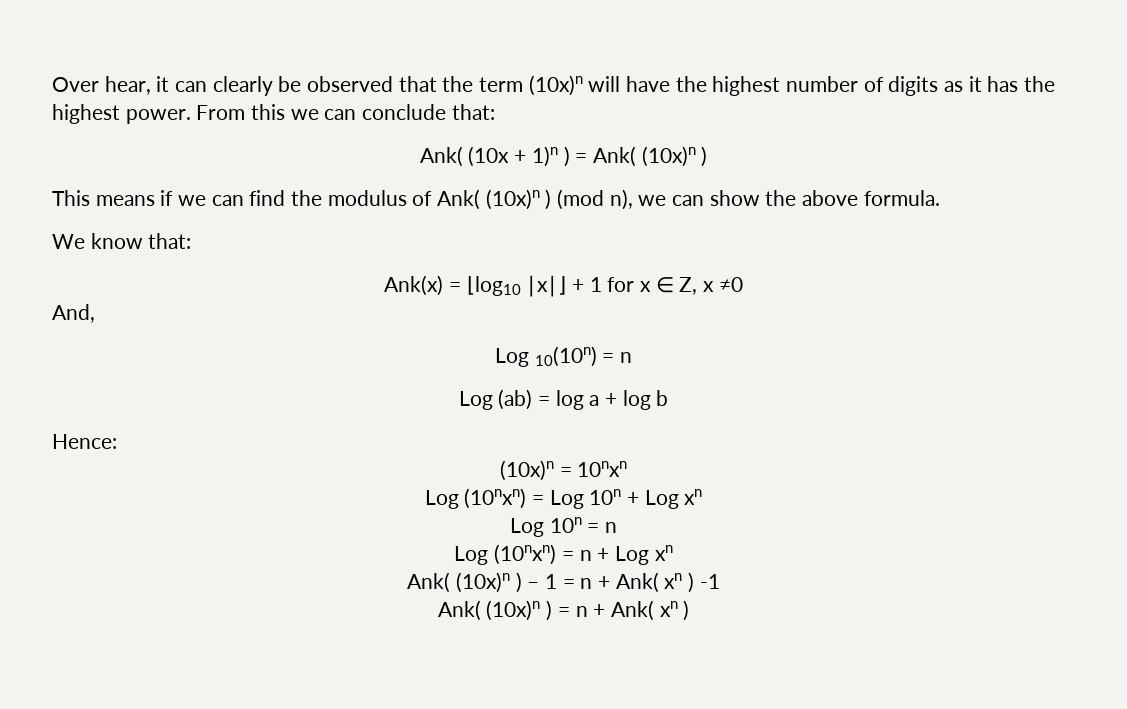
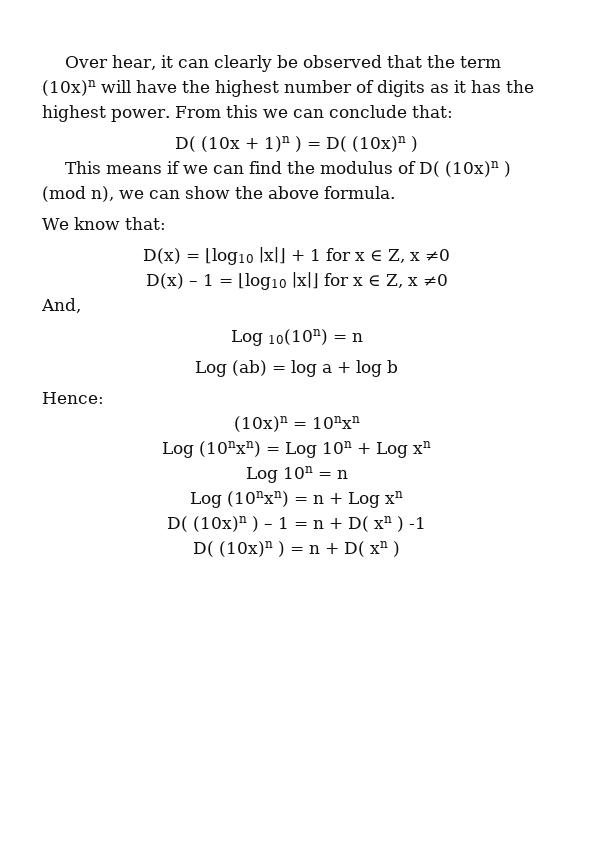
[419,146,463,167] Ank( -> [175,136,196,152] D(
[592,146,636,167] Ank( -> [326,136,347,152] D(
[437,189,481,210] Ank( -> [418,161,440,177] D(
[384,275,444,296] Ank(x) -> [143,248,181,264] D(x)
(743, 284) none -> [145,271,448,290] // D(x) – 1 = ⌊log10 ∣x∣⌋ for x ∈ Z, x ≠0
[407,572,451,593] Ank( -> [167,516,188,532] D(
[615,572,659,593] Ank( -> [348,516,369,532] D(
[437,600,481,621] Ank( -> [193,541,214,557] D(
[610,600,654,621] Ank( -> [344,541,365,557] D(

